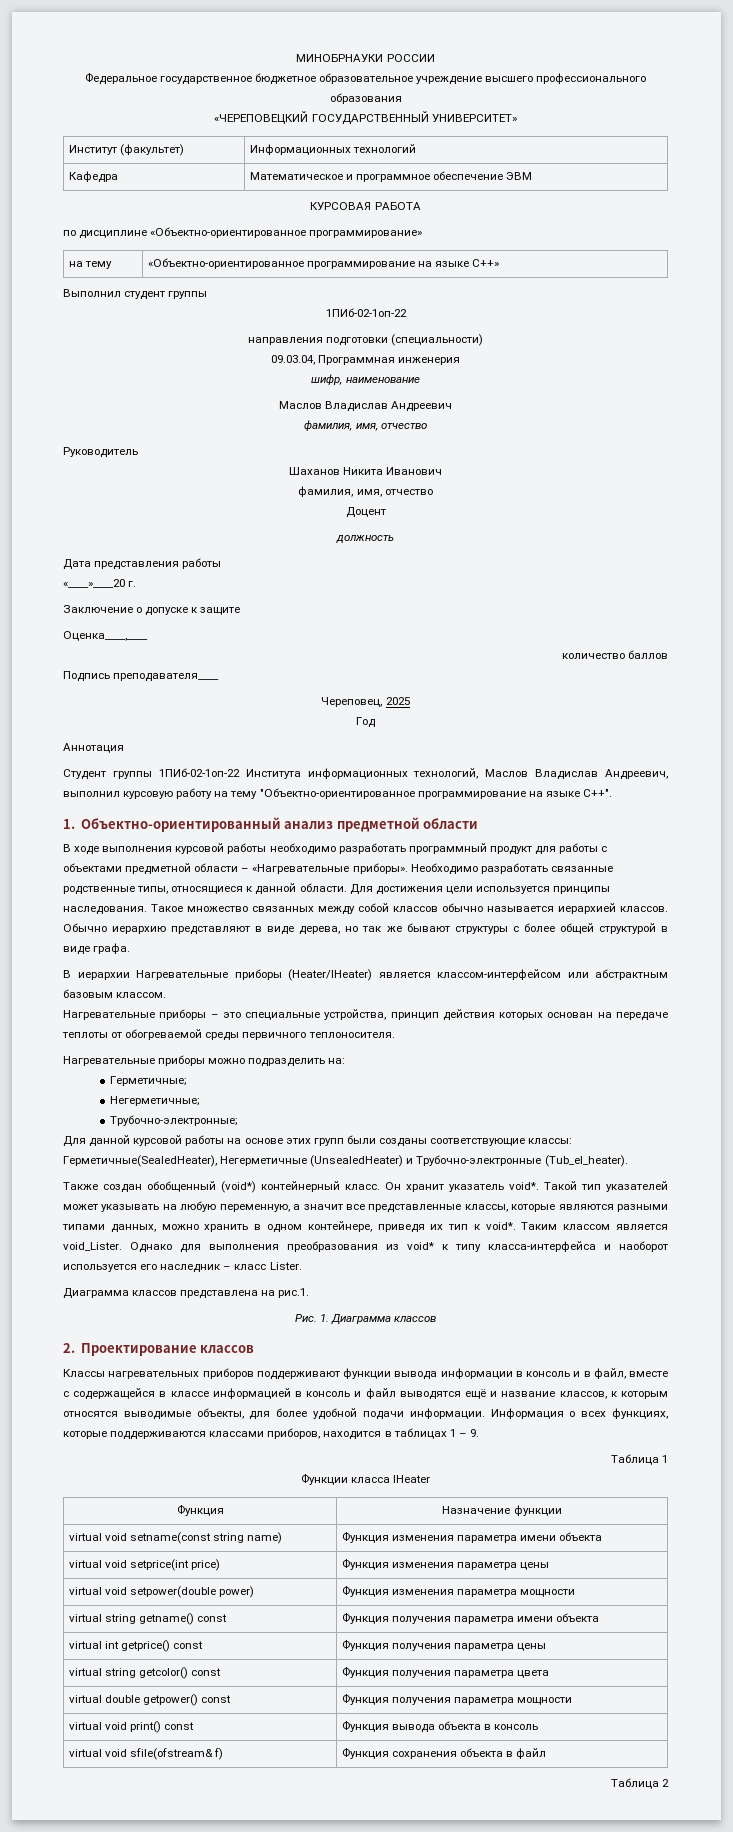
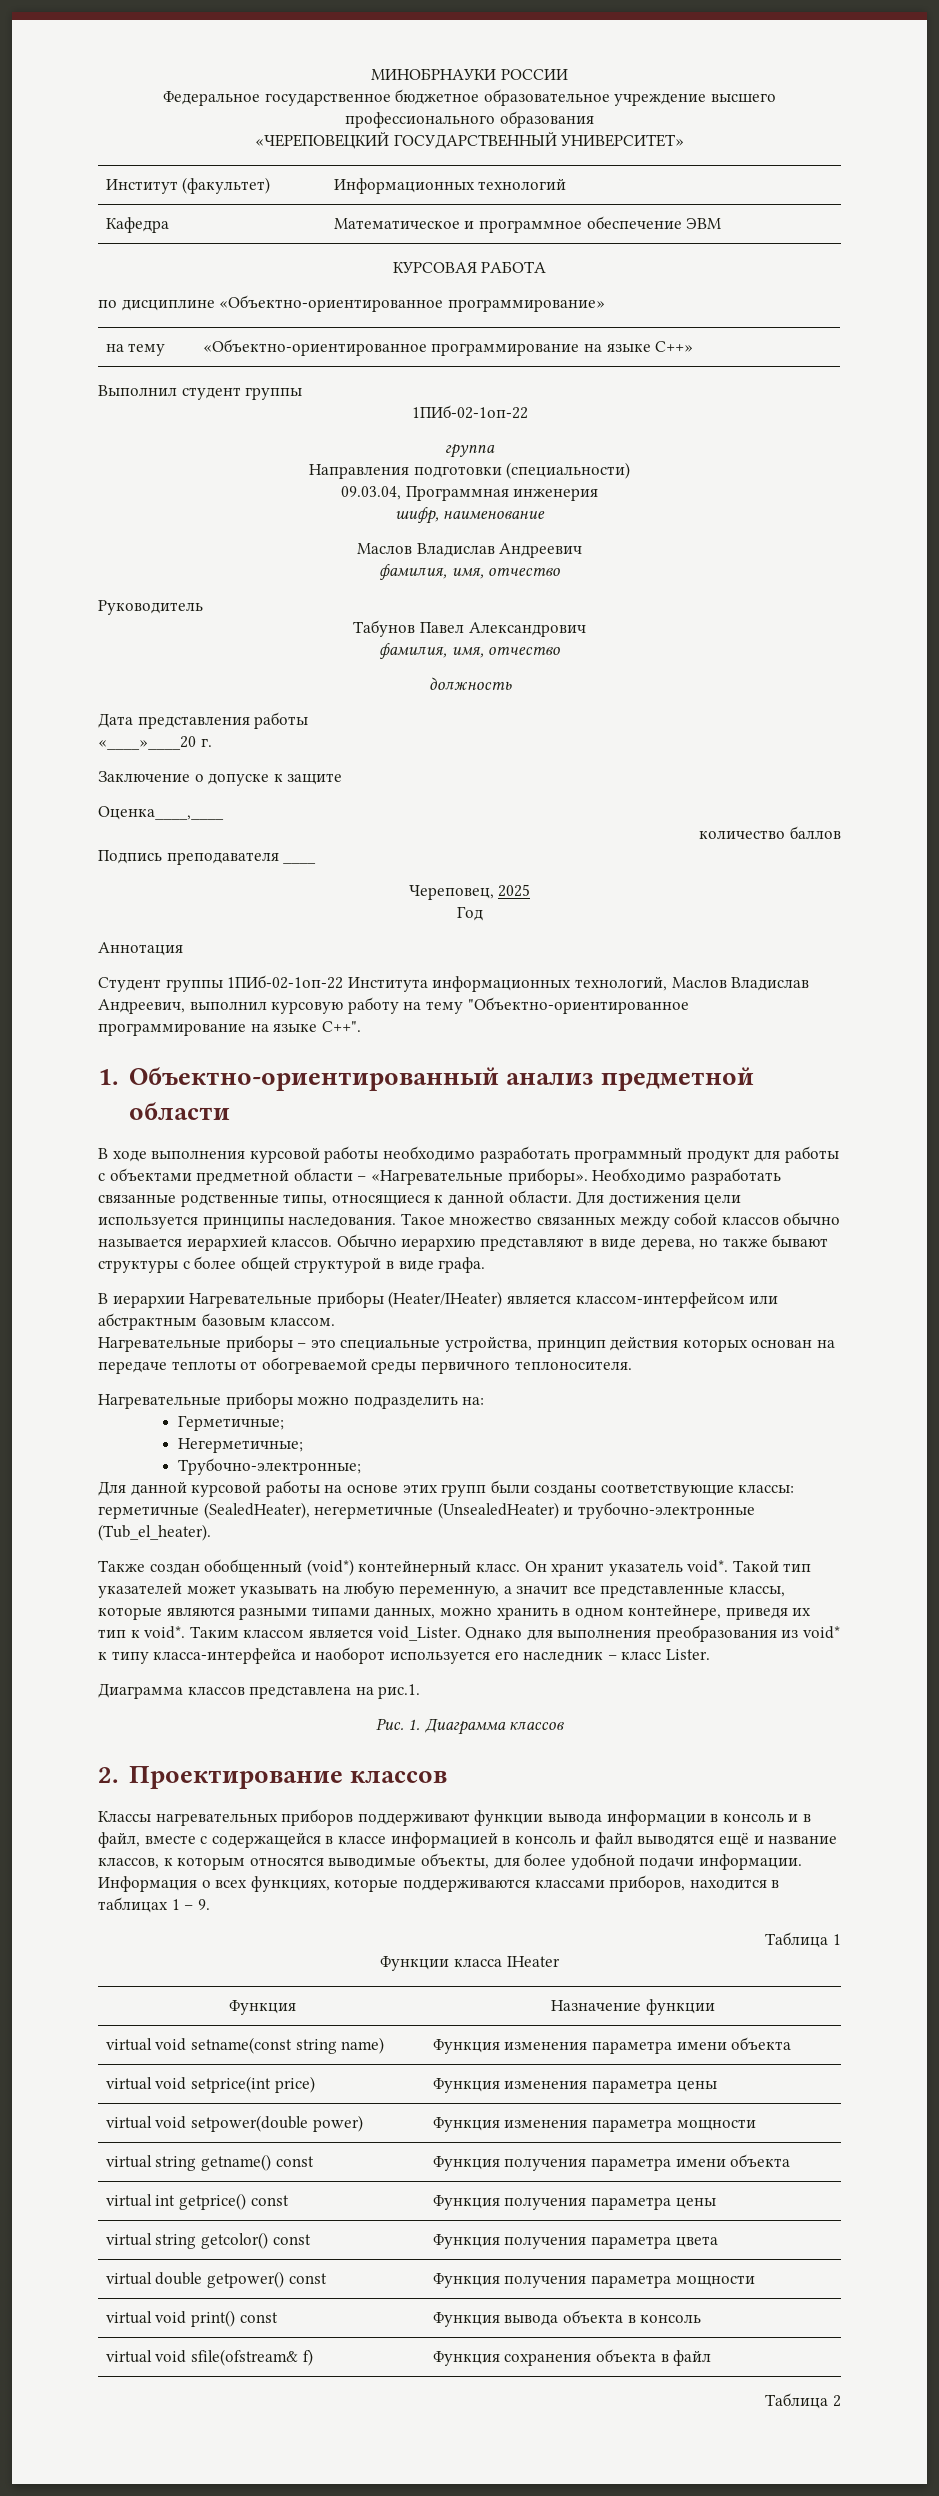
[247,337,323,345] направления -> [445,444,495,458] [308,464,409,479] группа // Направления
[288,467,443,475] [298,486,433,497] [345,507,386,518] Шаханов Никита Иванович // фамилия, имя, отчество // Доцент -> [353,620,586,637] [378,643,561,659] Табунов Павел Александрович // фамилия, имя, отчество
[113,673,220,682] преподавателя____ -> [166,852,317,865] преподавателя ____
[362,926,402,932] так же -> [722,1238,768,1247] также
[63,1155,308,1167] Герметичные(SealedHeater), Негерметичные -> [98,1502,434,1519] герметичные (SealedHeater), негерметичные
[416,1155,542,1166] Трубочно-электронные -> [577,1502,755,1519] трубочно-электронные

